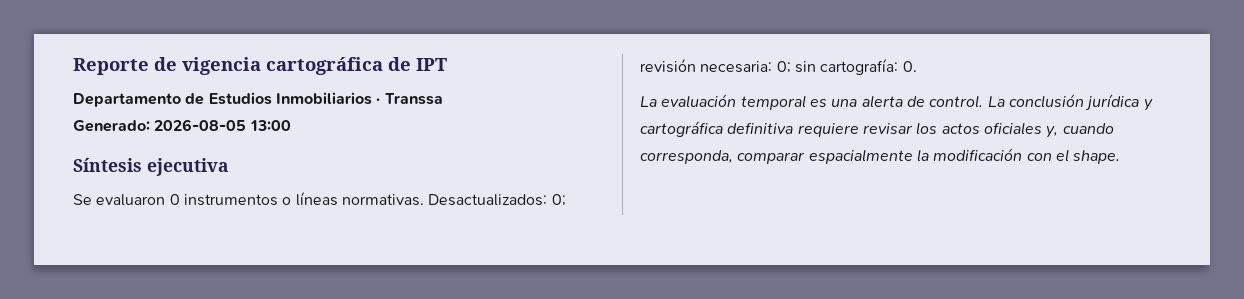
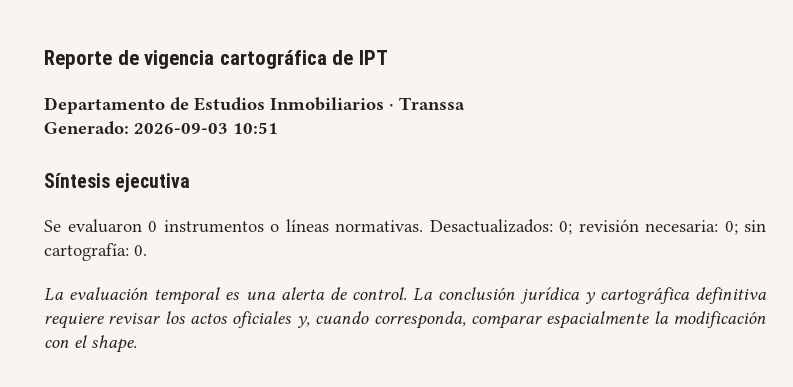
[154,119,291,131] 2026-08-05 13:00 -> [134,122,278,134] 2026-09-03 10:51

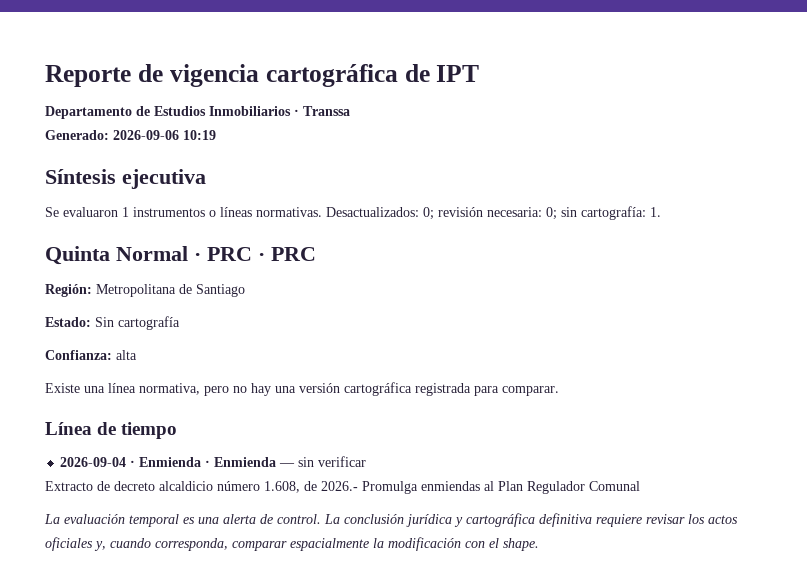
[134,122,278,134] 2026-09-03 10:51 -> [113,130,216,140] 2026-09-06 10:19
[148,221,157,232] 0 -> [122,207,129,217] 1
[134,245,147,256] 0. -> [650,207,661,217] [45,246,316,265] [45,284,245,297] [45,316,180,330] [45,350,137,360] [45,382,559,396] [45,422,178,439] [60,456,367,467] [45,481,640,494] 1. // Quinta Normal · PRC · PRC // Región: Metropolitana de Santiago // Estado: Sin cartografía // Confianza: alta // Existe una línea normativa, pero no hay una versión cartográfica registrada para comparar. // Línea de tiempo // 2026-09-04 · Enmienda · Enmienda — sin verificar // Extracto de decreto alcaldicio número 1.608, de 2026.- Promulga enmiendas al Plan Regulador Comunal

